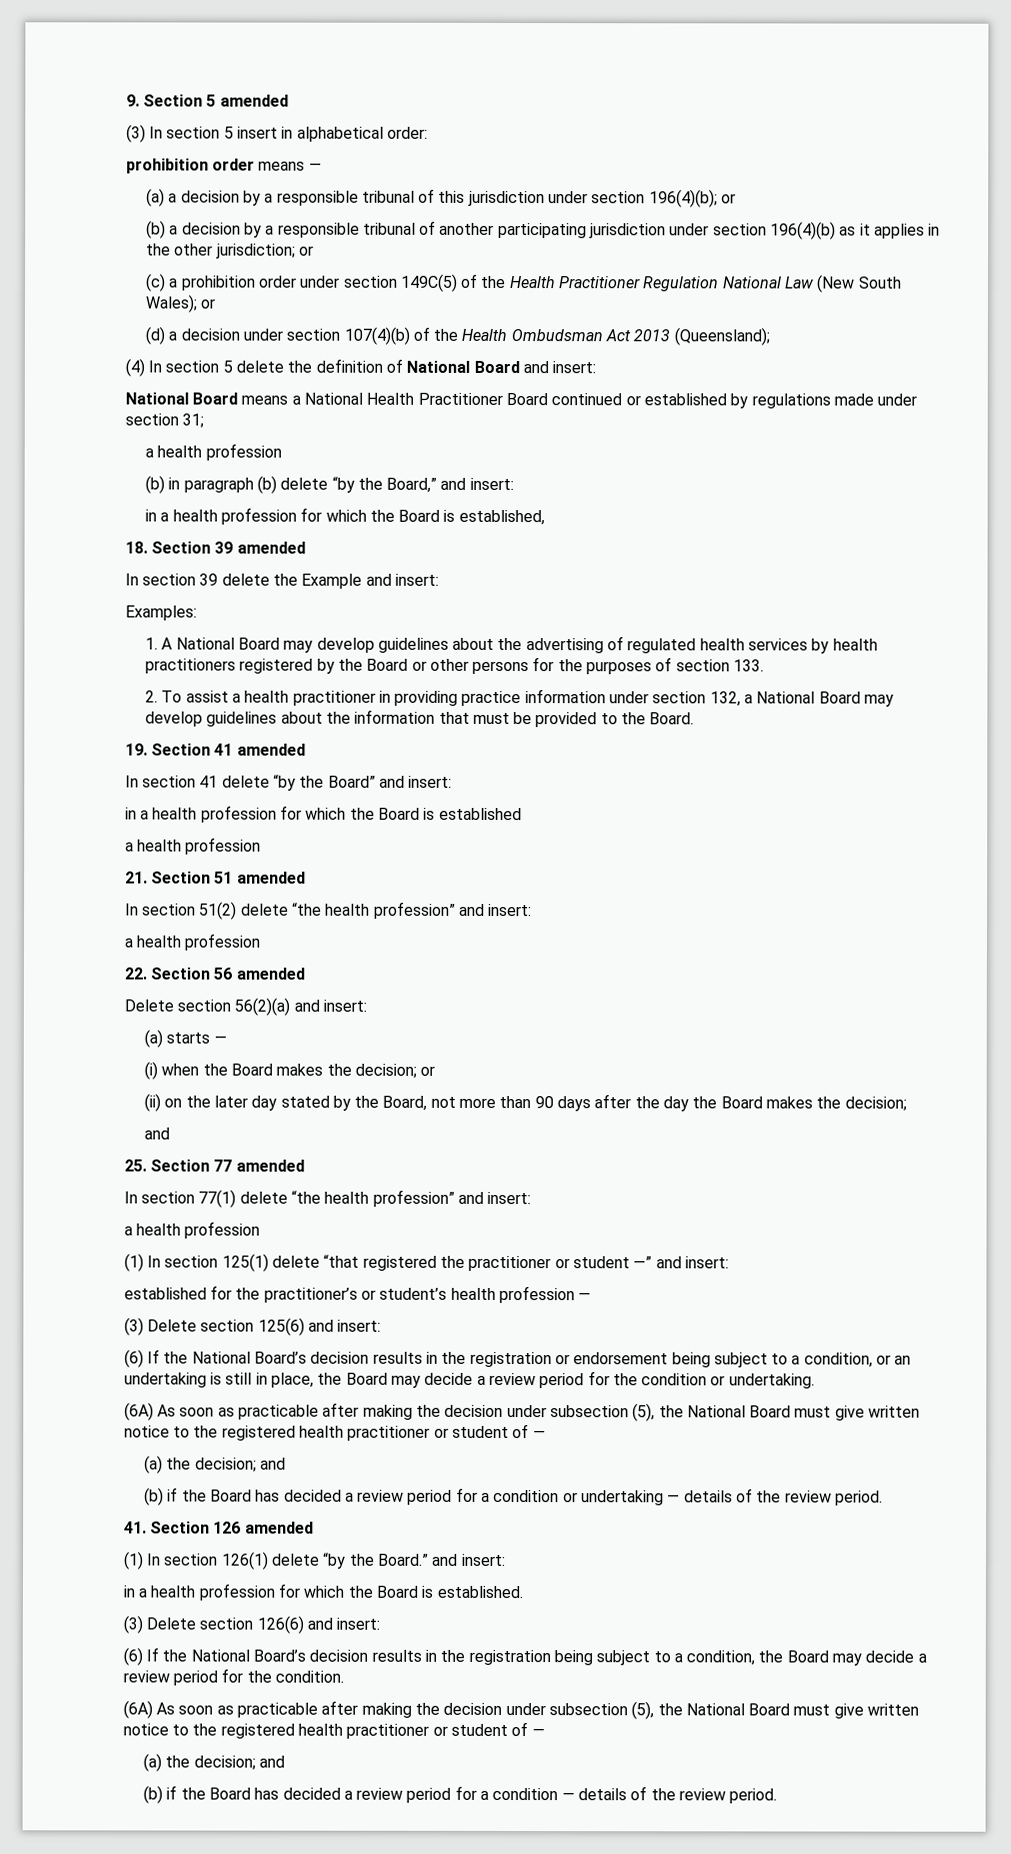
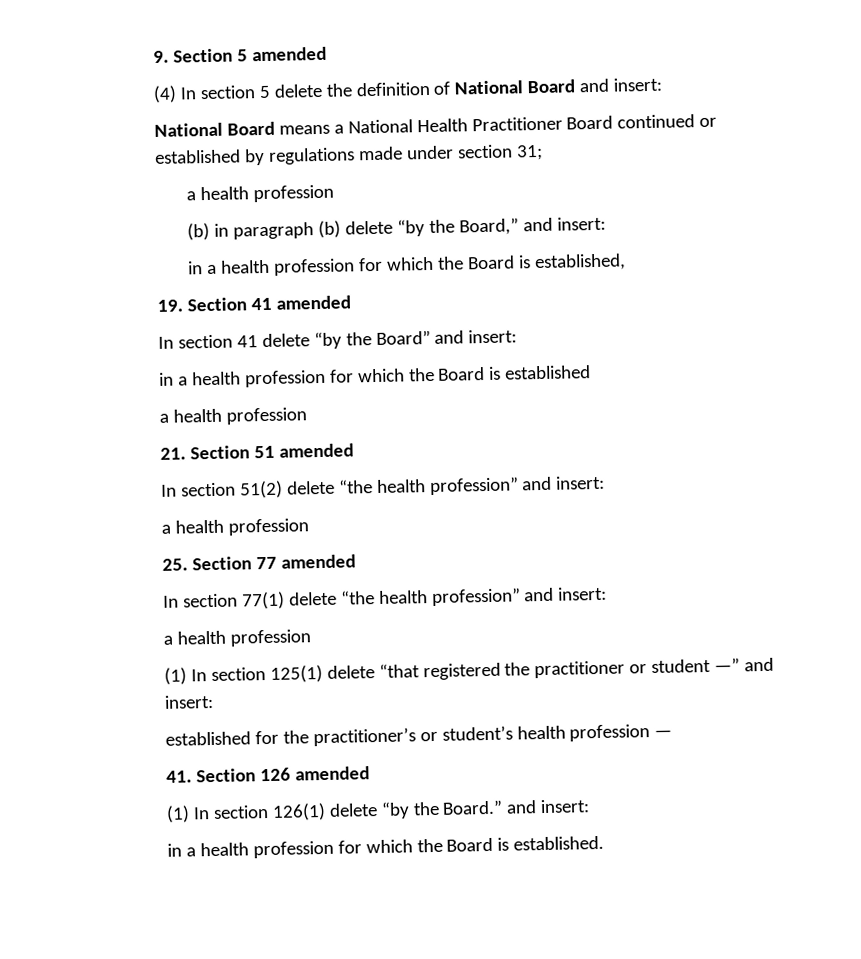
[125,124,428,143] [125,158,322,174] [145,188,737,208] [145,220,941,240] [145,243,314,259] [144,273,902,293] [144,294,216,313] [144,326,770,346] // (3) In section 5 insert in alphabetical order: // prohibition order means — // (a) a decision by a responsible tribunal of this jurisdiction under section 196(4)(b); or // (b) a decision by a responsible tribunal of another participating jurisdiction under section 196(4)(b) as it applies in the other jurisdiction; or // (c) a prohibition order under section 149C(5) of the Health Practitioner Regulation National Law (New South Wales); or // (d) a decision under section 107(4)(b) of the Health Ombudsman Act 2013 (Queensland); -> (327, 54) none
[124,541,306,554] [124,573,439,589] [124,605,197,621] [144,636,878,654] [144,657,765,675] [144,689,895,707] [144,709,695,728] // 18. Section 39 amended // In section 39 delete the Example and insert: // Examples: // 1. A National Board may develop guidelines about the advertising of regulated health services by health practitioners registered by the Board or other persons for the purposes of section 133. // 2. To assist a health practitioner in providing practice information under section 132, a National Board may develop guidelines about the information that must be provided to the Board. -> (627, 262) none
[123,967,305,980] [123,997,367,1016] [143,1029,227,1048] [143,1061,436,1080] [143,1093,907,1112] [143,1127,170,1140] // 22. Section 56 amended // Delete section 56(2)(a) and insert: // (a) starts — // (i) when the Board makes the decision; or // (ii) on the later day stated by the Board, not more than 90 days after the day the Board makes the decision; // and -> (309, 527) none
[123,1317,382,1336] [123,1349,912,1368] [123,1371,815,1389] [123,1402,921,1422] [123,1424,546,1441] [143,1455,286,1474] [143,1487,883,1506] // (3) Delete section 125(6) and insert: // (6) If the National Board’s decision results in the registration or endorsement being subject to a condition, or an undertaking is still in place, the Board may decide a review period for the condition or undertaking. // (6A) As soon as practicable after making the decision under subsection (5), the National Board must give written notice to the registered health practitioner or student of — // (a) the decision; and // (b) if the Board has decided a review period for a condition or undertaking — details of the review period. -> (673, 733) none
[122,1615,381,1634] [122,1647,927,1666] [122,1668,344,1686] [122,1700,920,1720] [122,1722,545,1739] [142,1753,285,1772] [142,1785,778,1804] // (3) Delete section 126(6) and insert: // (6) If the National Board’s decision results in the registration being subject to a condition, the Board may decide a review period for the condition. // (6A) As soon as practicable after making the decision under subsection (5), the National Board must give written notice to the registered health practitioner or student of — // (a) the decision; and // (b) if the Board has decided a review period for a condition — details of the review period. -> (605, 843) none

